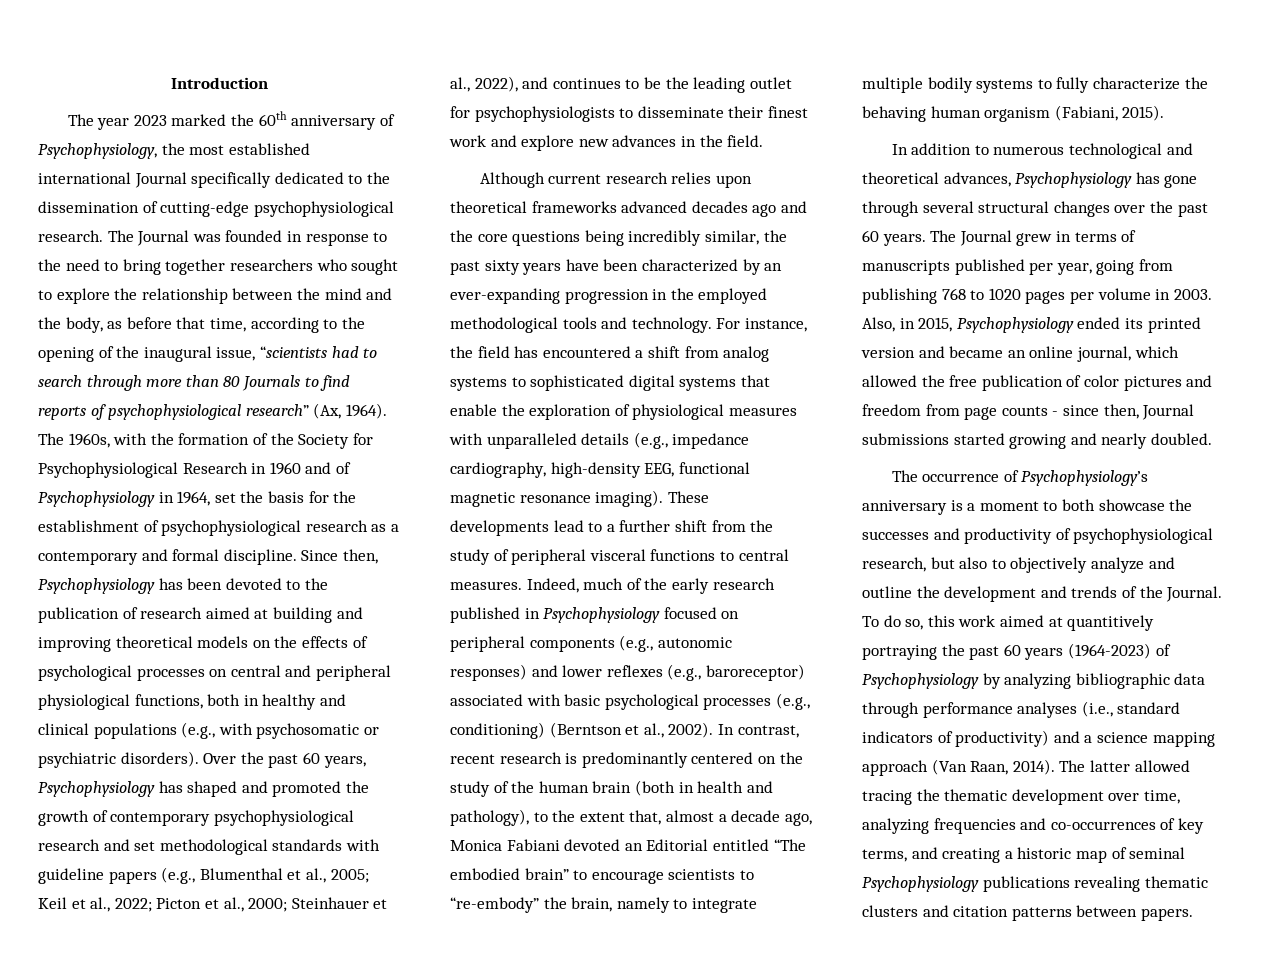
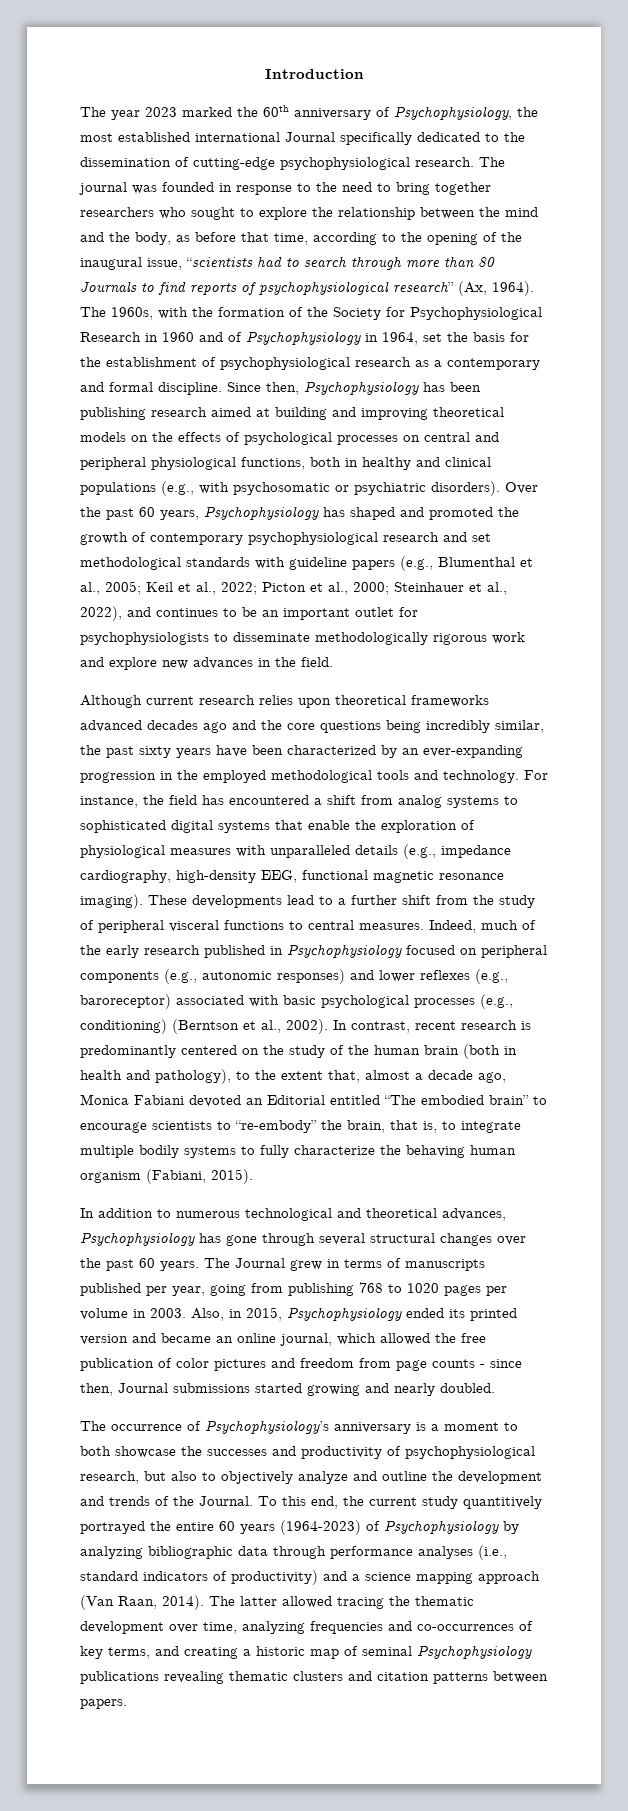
[137,230,190,246] Journal -> [79,182,127,195] journal
[225,578,328,590] [38,607,138,623] devoted to the publication of -> [80,407,146,420] publishing
[665,77,746,93] the leading -> [262,608,350,620] an important
[728,106,808,118] their finest -> [315,632,487,645] methodologically rigorous
[616,897,670,913] namely -> [390,1120,437,1133] that is,
[883,615,1155,631] [862,644,1000,660] do so, this work aimed at quantitively portraying the past -> [282,1496,542,1509] [80,1521,214,1534] this end, the current study quantitively portrayed the entire

